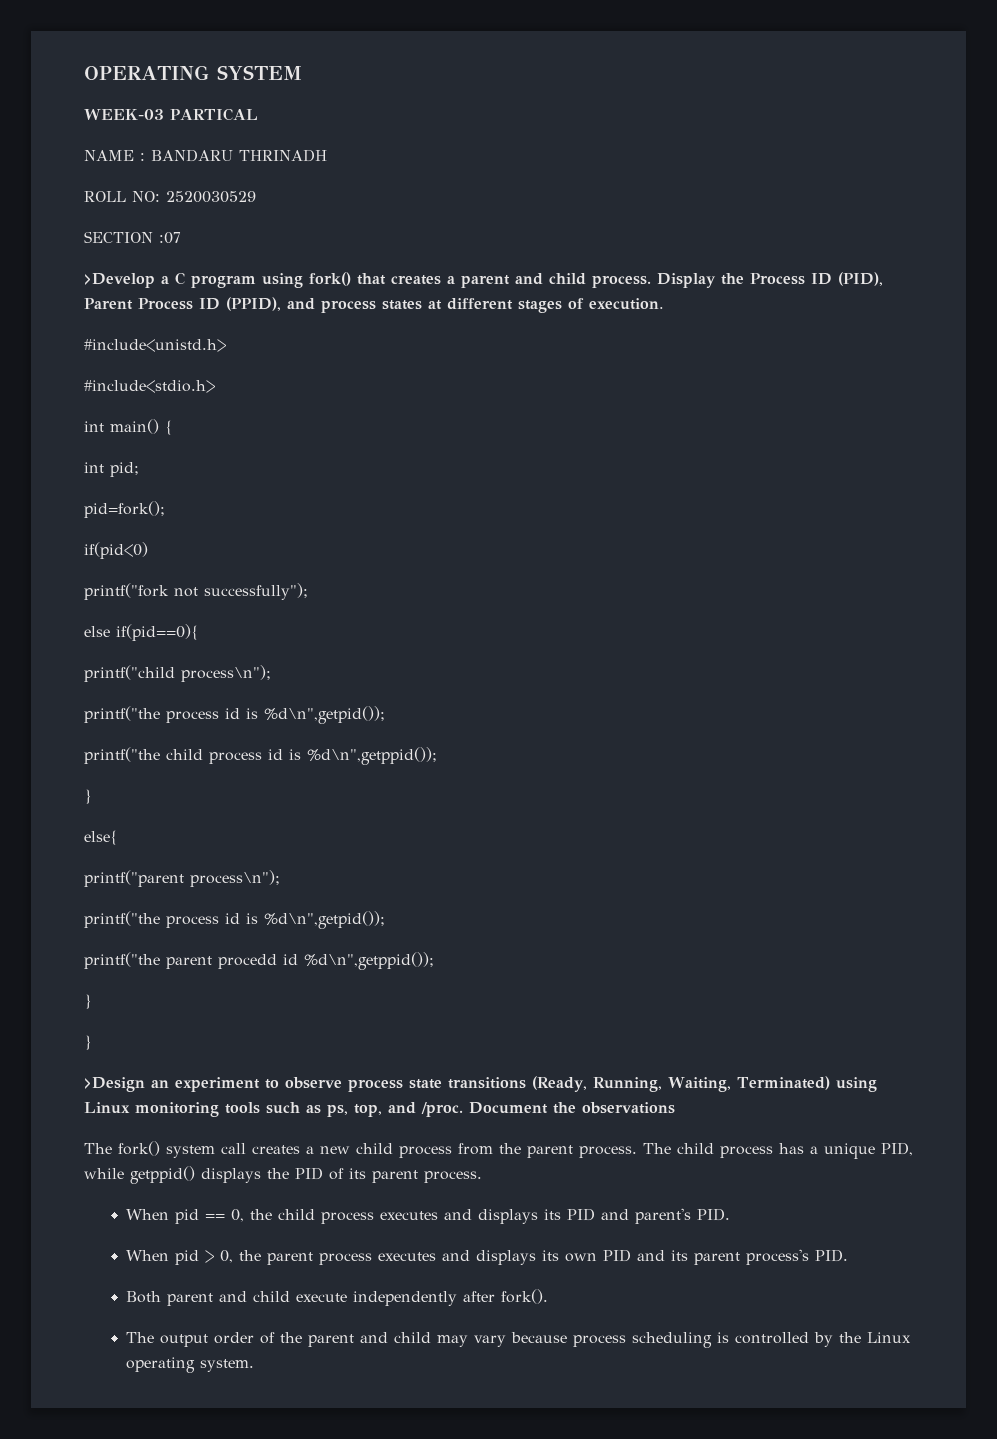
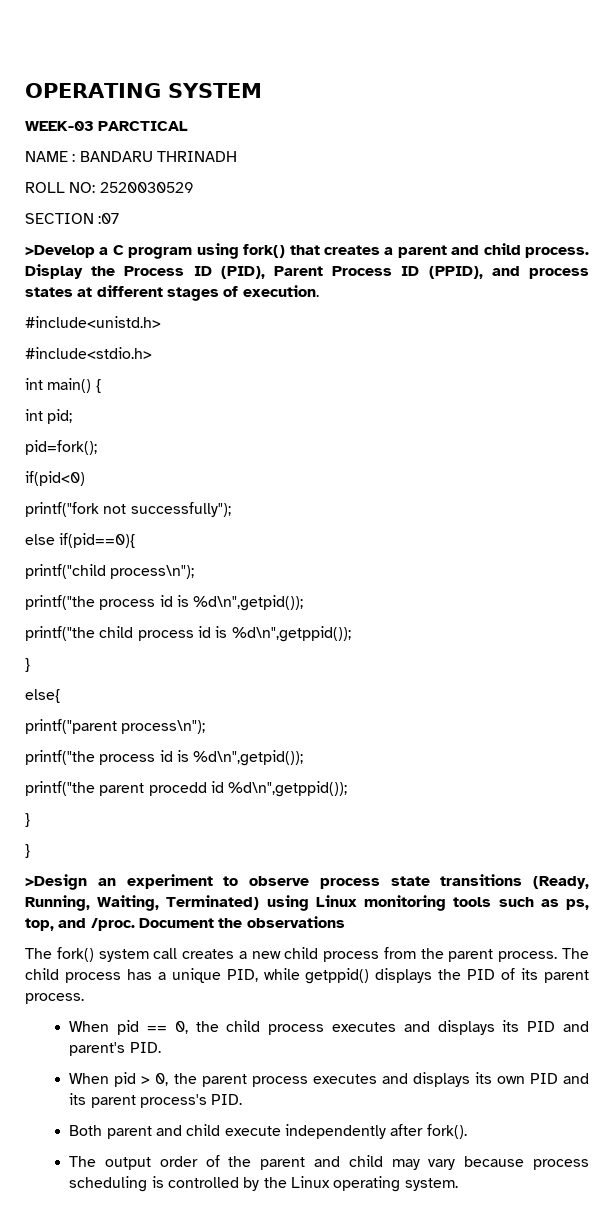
[170,108,258,121] PARTICAL -> [98,121,189,131] PARCTICAL

